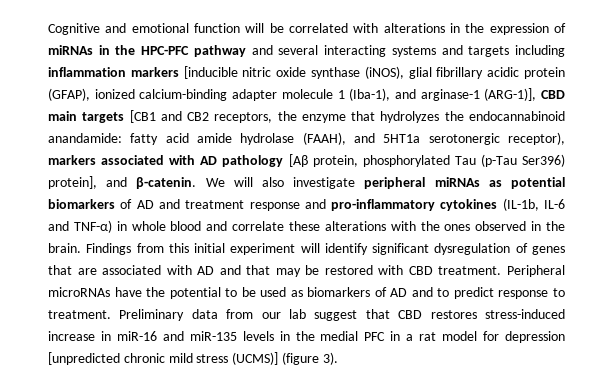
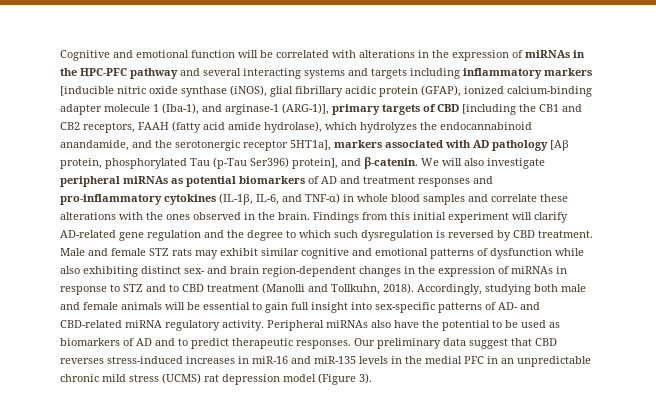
[48,67,126,77] inflammation -> [463,68,542,79] inflammatory
[540,90,565,99] [48,110,565,123] [48,132,565,145] CBD main targets [CB1 and CB2 receptors, the enzyme that hydrolyzes the endocannabinoid anandamide: fatty acid amide hydrolase (FAAH), and 5HT1a serotonergic receptor), -> [332,104,582,115] [60,121,532,133] [60,140,331,151] primary targets of CBD [including the CB1 and CB2 receptors, FAAH (fatty acid amide hydrolase), which hydrolyzes the endocannabinoid anandamide, and the serotonergic receptor 5HT1a],
[249,202,300,211] response -> [418,178,470,187] responses
[502,198,565,211] (IL-1b, IL-6 -> [219,193,279,205] (IL-1β, IL-6,
(202, 226) none -> [423,194,465,205] samples
[324,243,565,255] [48,265,565,277] [48,287,110,297] identify significant dysregulation of genes that are associated with AD and that may be restored with CBD treatment. Peripheral microRNAs -> [534,212,568,223] [60,230,593,241] [60,248,584,259] [60,266,567,277] [60,283,586,295] [60,302,540,313] [60,320,391,331] clarify AD-related gene regulation and the degree to which such dysregulation is reversed by CBD treatment. Male and female STZ rats may exhibit similar cognitive and emotional patterns of dysfunction while also exhibiting distinct sex- and brain region-dependent changes in the expression of miRNAs in response to STZ and to CBD treatment (Manolli and Tollkuhn, 2018). Accordingly, studying both male and female animals will be essential to gain full insight into sex-specific patterns of AD- and CBD-related miRNA regulatory activity. Peripheral miRNAs also
[498,288,565,299] [48,309,565,321] [48,331,95,341] response to treatment. Preliminary data from our lab suggest that CBD restores stress-induced increase -> [232,338,557,349] [60,356,235,364] therapeutic responses. Our preliminary data suggest that CBD reverses stress-induced increases
[406,331,565,343] [48,352,319,365] a rat model for depression [unpredicted chronic mild stress (UCMS)] (figure -> [501,356,591,367] [60,373,356,385] an unpredictable chronic mild stress (UCMS) rat depression model (Figure

